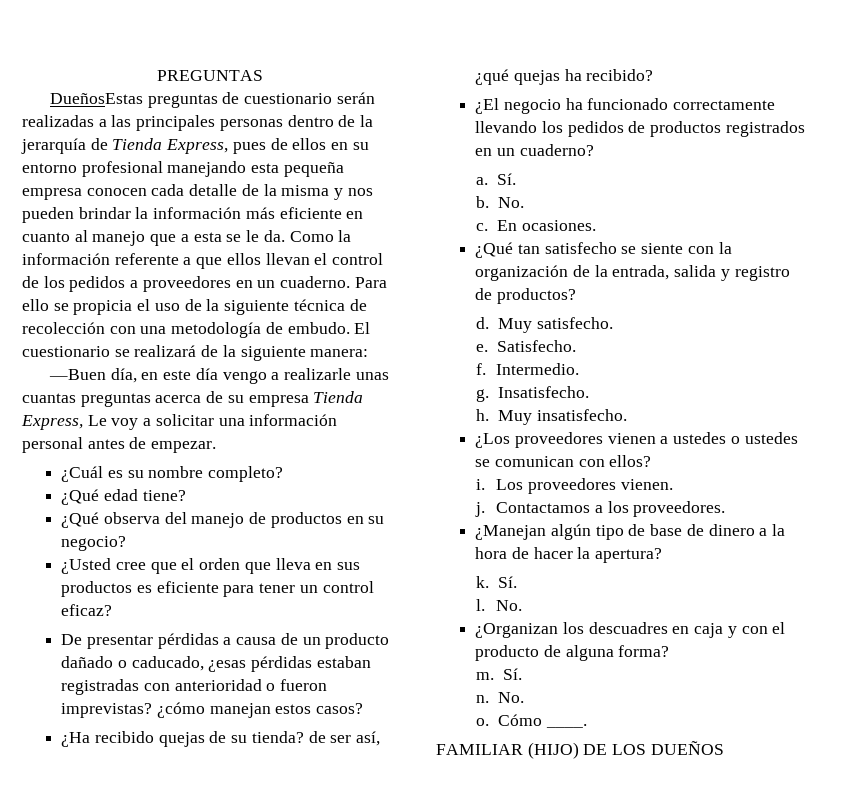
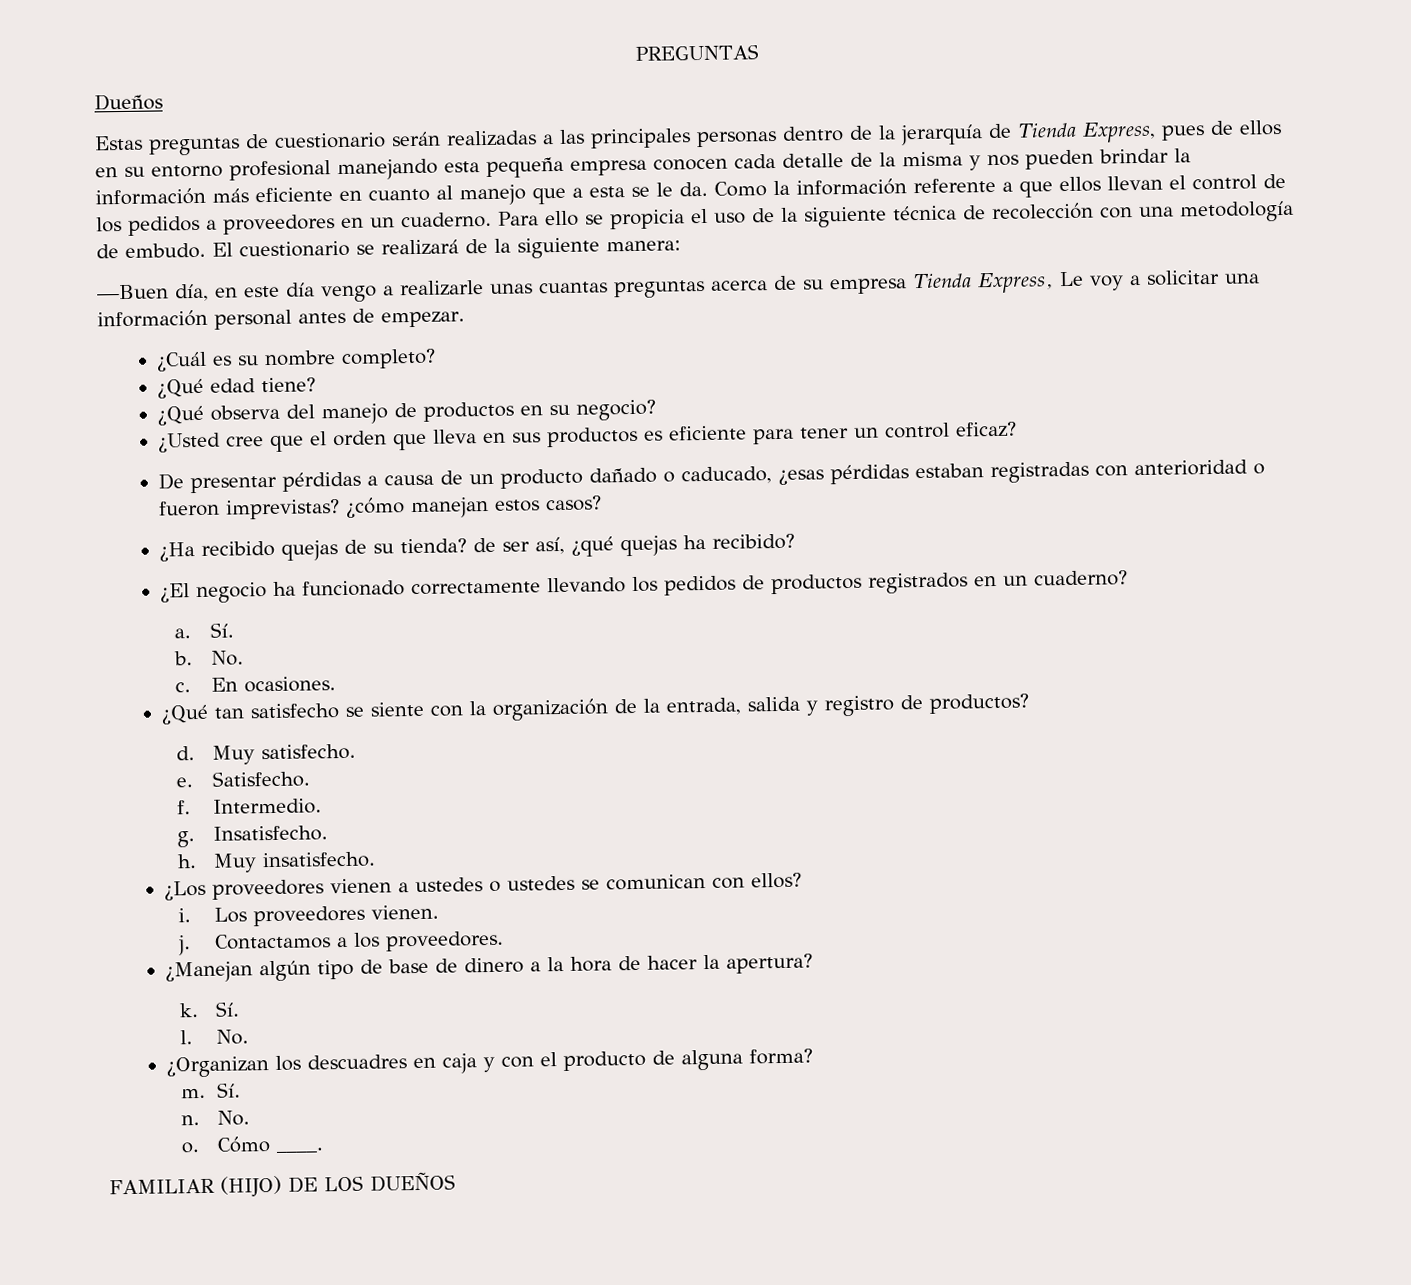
[49,93,143,104] DueñosEstas -> [94,93,163,111] [94,135,143,151] Dueños // Estas

